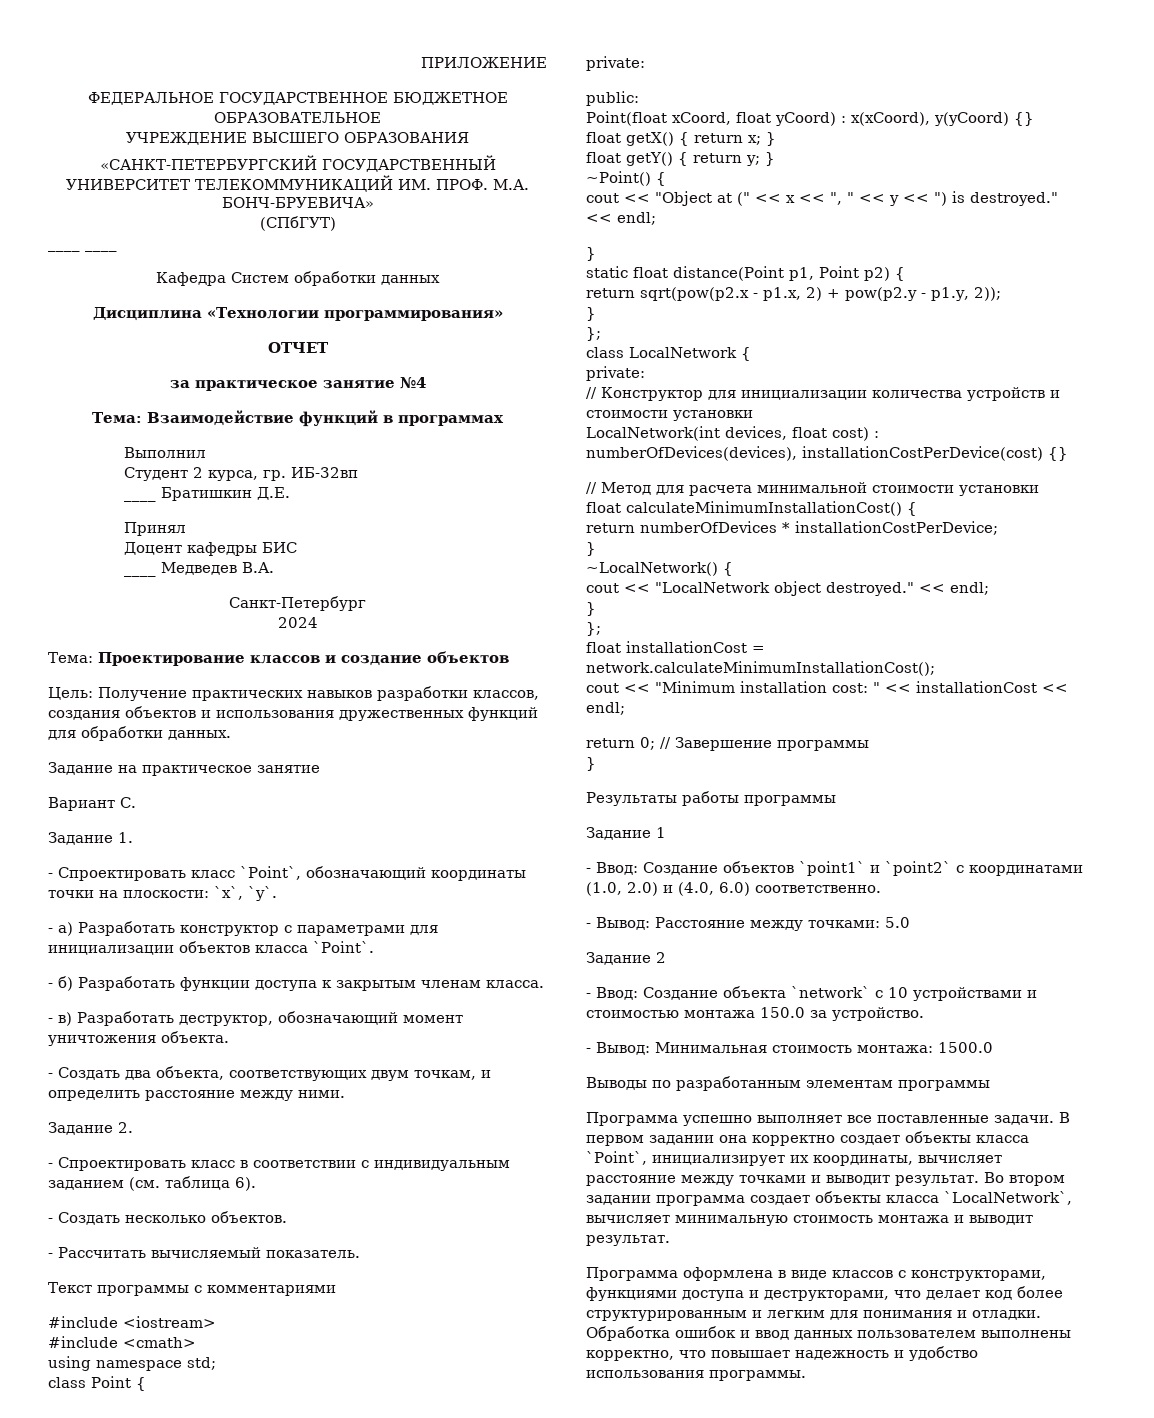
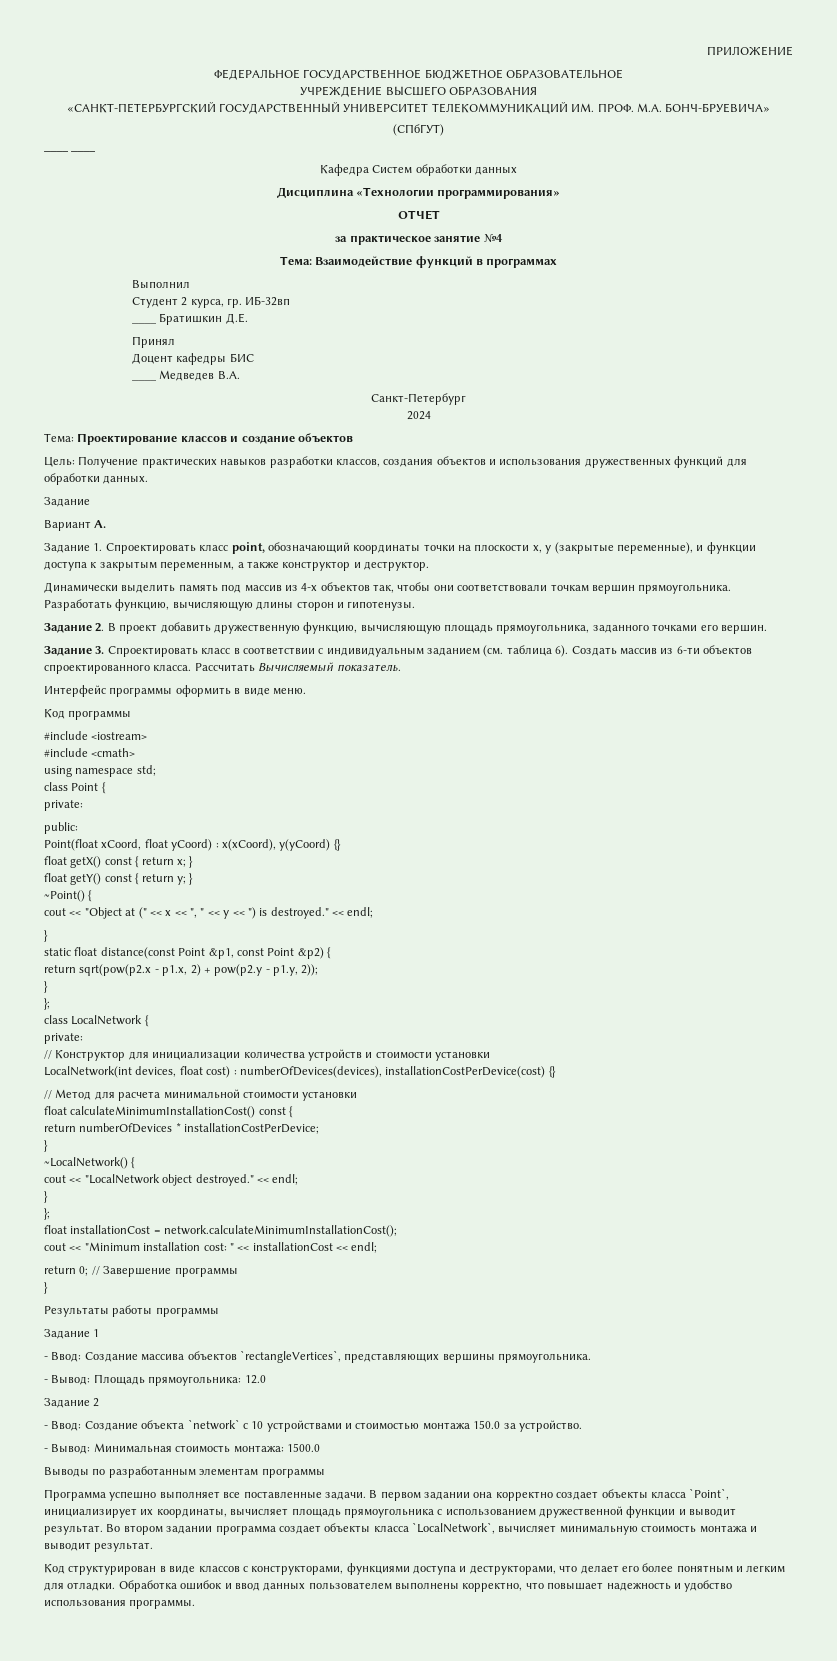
[118,765,320,776] на практическое занятие -> (90, 502) none
[120,797,136,808] С. -> [94,520,107,528] А.
[48,866,301,881] // - Спроектировать класс `Point`, -> [105,542,265,554] Спроектировать класс point,
[123,886,277,901] [48,921,438,936] [48,941,374,955] [48,976,544,991] [48,1011,463,1026] [48,1031,229,1046] [48,1066,491,1081] [48,1090,345,1101] [48,1122,133,1135] [48,1163,53,1168] плоскости: `x`, `y`. // - а) Разработать конструктор с параметрами для инициализации объектов класса `Point`. // - б) Разработать функции доступа к закрытым членам класса. // - в) Разработать деструктор, обозначающий момент уничтожения объекта. // - Создать два объекта, соответствующих двум точкам, и определить расстояние между ними. // Задание 2. // - -> [474,542,756,554] [44,561,429,571] [44,582,732,594] [44,599,416,611] [44,622,767,634] [44,646,105,656] плоскости x, y (закрытые переменные), и функции доступа к закрытым переменным, а также конструктор и деструктор. // Динамически выделить память под массив из 4-х объектов так, чтобы они соответствовали точкам вершин прямоугольника. Разработать функцию, вычисляющую длины сторон и гипотенузы. // Задание 2. В проект добавить дружественную функцию, вычисляющую площадь прямоугольника, заданного точками его вершин. // Задание 3.
[48,1211,287,1225] [48,1247,360,1258] [48,1282,336,1296] // - Создать несколько объектов. // - Рассчитать вычисляемый показатель. // Текст программы с комментариями -> [571,645,752,656] [44,662,401,674] [44,685,306,697] [44,709,132,720] Создать массив из 6-ти объектов спроектированного класса. Рассчитать Вычисляемый показатель. // Интерфейс программы оформить в виде меню. // Код программы
(674, 139) none -> [104,857,132,865] const
(673, 159) none -> [104,874,132,882] const
[673,266,890,281] distance(Point p1, Point p2) -> [100,947,324,959] distance(const Point &p1, const Point &p2)
(902, 508) none -> [258,1107,286,1115] const
[723,861,1083,876] [586,882,881,896] [586,917,910,931] объектов `point1` и `point2` с координатами (1.0, 2.0) и (4.0, 6.0) соответственно. // - Вывод: Расстояние между точками: 5.0 -> [141,1350,591,1363] [44,1374,266,1386] массива объектов `rectangleVertices`, представляющих вершины прямоугольника. // - Вывод: Площадь прямоугольника: 12.0
[586,1175,806,1186] расстояние между точками -> [291,1506,676,1518] площадь прямоугольника с использованием дружественной функции
[586,1267,773,1281] Программа оформлена -> [44,1564,157,1575] Код структурирован
[985,1286,1063,1300] [586,1310,747,1321] код более структурированным -> [621,1563,733,1573] его более понятным
[863,1310,967,1318] понимания и -> (64, 1586) none

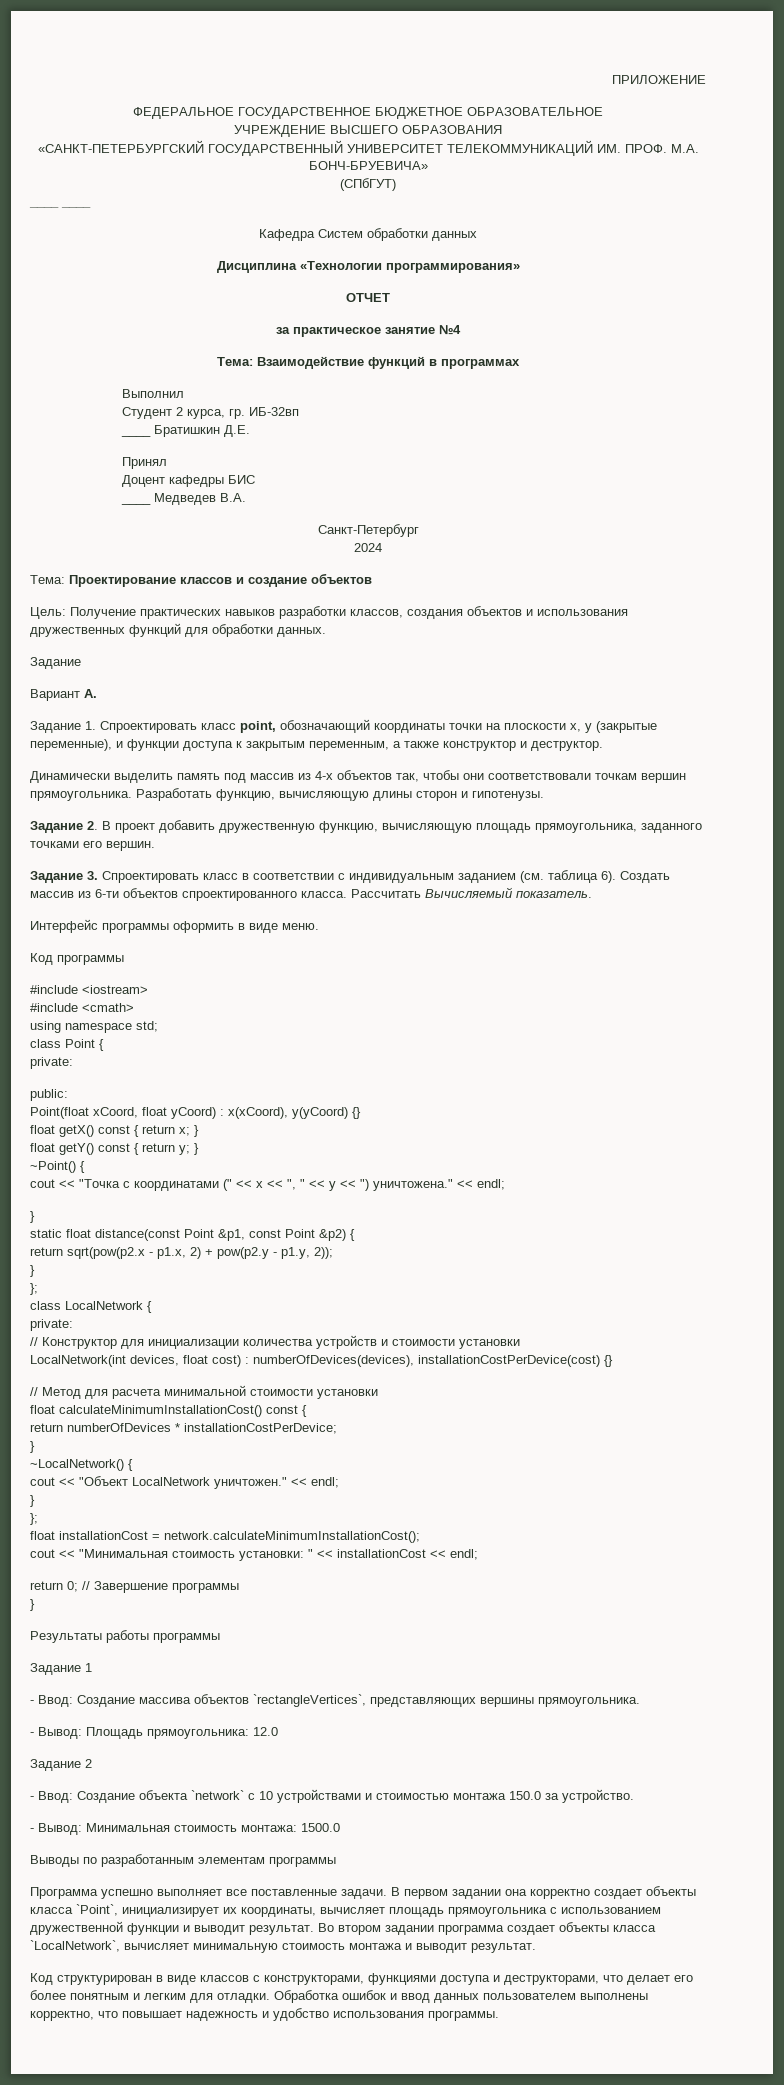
[84,907,136,919] "Object at -> [79,1179,219,1191] "Точка с координатами
[259,907,329,919] is destroyed." -> [373,1179,453,1191] уничтожена."
[84,1174,254,1186] "LocalNetwork object destroyed." -> [79,1476,287,1489] "Объект LocalNetwork уничтожен."
[84,1242,227,1251] "Minimum installation cost: -> [79,1549,304,1561] "Минимальная стоимость установки:

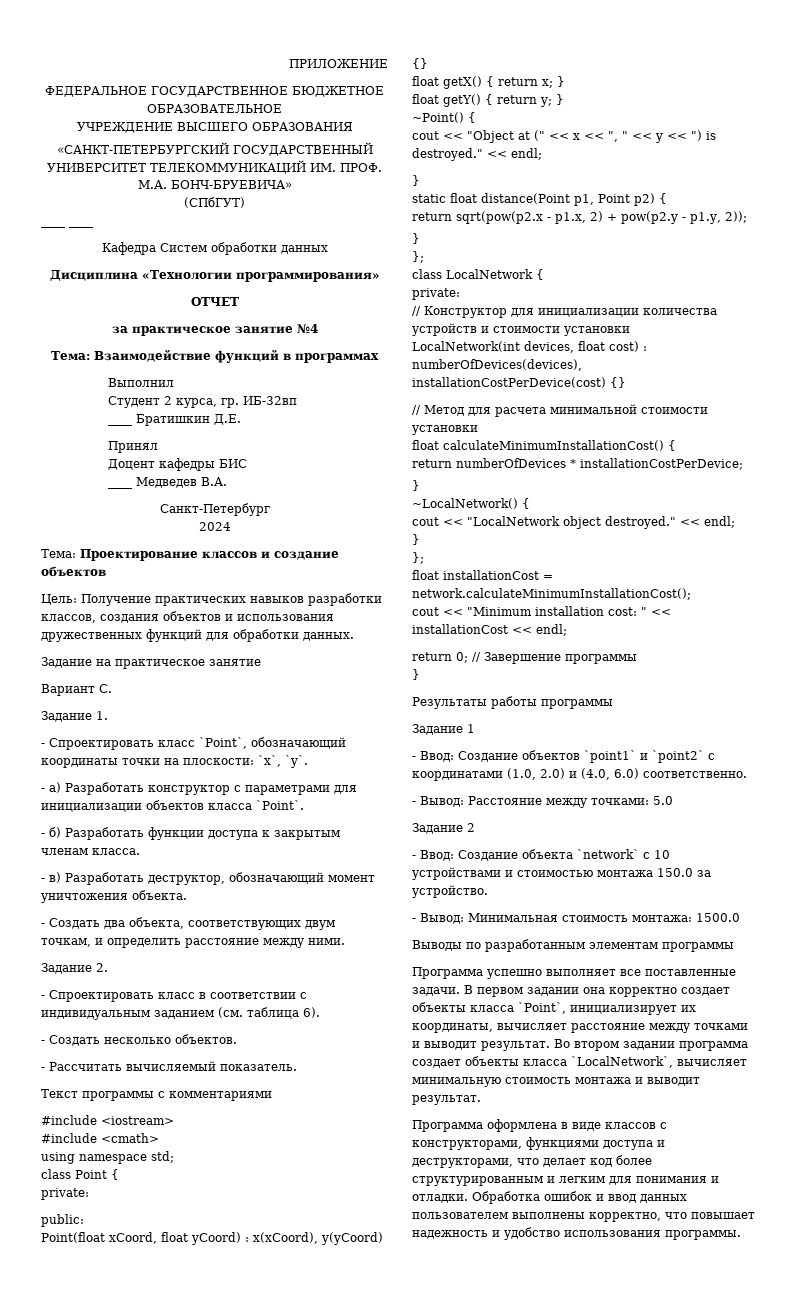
(81, 663) none -> [96,659,261,669] на практическое занятие
[84,689,97,698] А. -> [99,684,112,693] С.
[100,721,276,733] Спроектировать класс point, -> [41,737,247,750] // - Спроектировать класс `Point`,
[504,721,657,733] [30,739,603,751] [30,770,686,783] [30,788,544,801] [30,820,702,833] [30,841,155,851] [30,871,98,883] плоскости x, y (закрытые переменные), и функции доступа к закрытым переменным, а также конструктор и деструктор. // Динамически выделить память под массив из 4-х объектов так, чтобы они соответствовали точкам вершин прямоугольника. Разработать функцию, вычисляющую длины сторон и гипотенузы. // Задание 2. В проект добавить дружественную функцию, вычисляющую площадь прямоугольника, заданного точками его вершин. // Задание 3. -> [183,755,308,768] [41,782,357,795] [41,800,304,812] [41,827,340,840] [41,848,140,855] [41,872,375,885] [41,890,187,903] [41,917,335,930] [41,938,345,948] [41,963,108,974] [41,995,45,999] плоскости: `x`, `y`. // - а) Разработать конструктор с параметрами для инициализации объектов класса `Point`. // - б) Разработать функции доступа к закрытым членам класса. // - в) Разработать деструктор, обозначающий момент уничтожения объекта. // - Создать два объекта, соответствующих двум точкам, и определить расстояние между ними. // Задание 2. // -
[620,871,670,883] [30,887,592,901] [30,919,319,933] [30,953,124,965] Создать массив из 6-ти объектов спроектированного класса. Рассчитать Вычисляемый показатель. // Интерфейс программы оформить в виде меню. // Код программы -> [41,1034,237,1046] [41,1061,297,1071] [41,1089,272,1101] // - Создать несколько объектов. // - Рассчитать вычисляемый показатель. // Текст программы с комментариями
[98,1125,130,1134] const -> (482, 82) none
[98,1143,130,1152] const -> (481, 100) none
[79,1179,219,1191] "Точка с координатами -> [467,130,530,143] "Object at
[373,1179,453,1191] уничтожена." -> [706,131,716,140] [412,148,483,161] is destroyed."
[95,1229,346,1241] distance(const Point &p1, const Point &p2) -> [481,193,655,206] distance(Point p1, Point p2)
[266,1405,298,1414] const -> (664, 445) none
[79,1476,287,1489] "Объект LocalNetwork уничтожен." -> [467,516,676,529] "LocalNetwork object destroyed."
[79,1549,304,1561] "Минимальная стоимость установки: -> [467,606,637,616] "Minimum installation cost:
[139,1694,640,1707] [30,1727,278,1739] массива объектов `rectangleVertices`, представляющих вершины прямоугольника. // - Вывод: Площадь прямоугольника: 12.0 -> [522,750,715,763] [412,768,747,781] [412,796,673,808] объектов `point1` и `point2` с координатами (1.0, 2.0) и (4.0, 6.0) соответственно. // - Вывод: Расстояние между точками: 5.0
[389,1907,661,1917] [30,1921,179,1935] площадь прямоугольника с использованием дружественной функции -> [571,1023,748,1033] расстояние между точками
[30,1973,152,1985] Код структурирован -> [412,1119,557,1132] Программа оформлена
[674,1975,693,1982] [30,1990,129,2000] его более понятным -> [590,1155,652,1167] [412,1176,543,1186] код более структурированным
(213, 1998) none -> [636,1176,719,1183] понимания и

